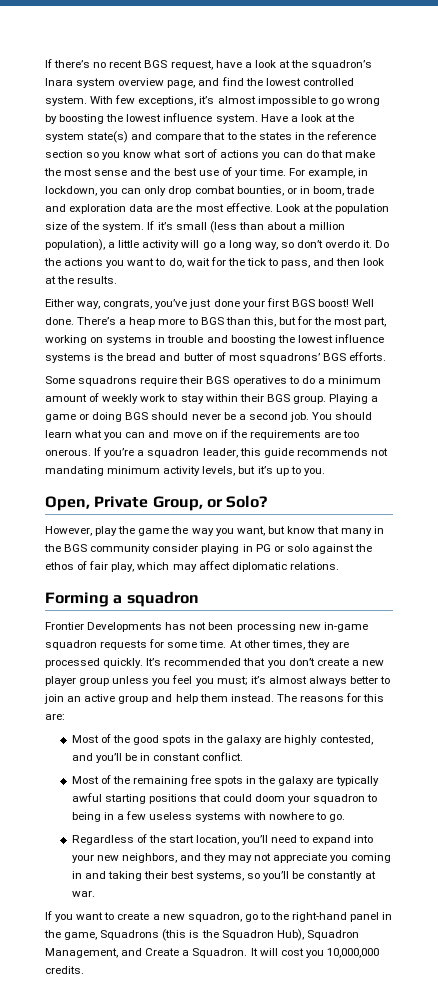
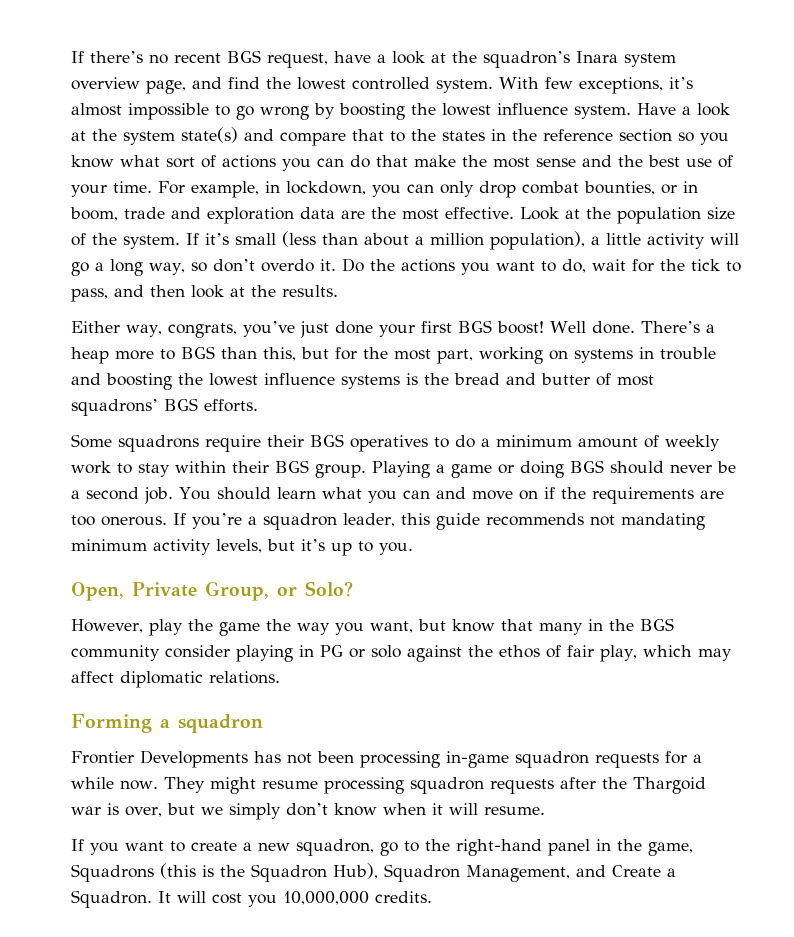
[298,624,321,630] new -> (440, 759) none
[167,640,349,650] [45,658,384,668] [45,675,391,686] [44,693,385,704] [45,713,65,720] [71,734,373,745] [71,752,244,763] [71,775,379,786] [71,793,378,804] [71,811,346,822] [71,834,374,845] [71,853,392,863] [71,871,376,881] [71,890,95,897] some time. At other times, they are processed quickly. It’s recommended that you don’t create a new player group unless you feel you must; it’s almost always better to join an active group and help them instead. The reasons for this are: // Most of the good spots in the galaxy are highly contested, and you’ll be in constant conflict. // Most of the remaining free spots in the galaxy are typically awful starting positions that could doom your squadron to being in a few useless systems with nowhere to go. // Regardless of the start location, you’ll need to expand into your new neighbors, and they may not appreciate you coming in and taking their best systems, so you’ll be constantly at war. -> [693,754,702,763] [71,777,706,794] [71,803,545,820] a while now. They might resume processing squadron requests after the Thargoid war is over, but we simply don’t know when it will resume.

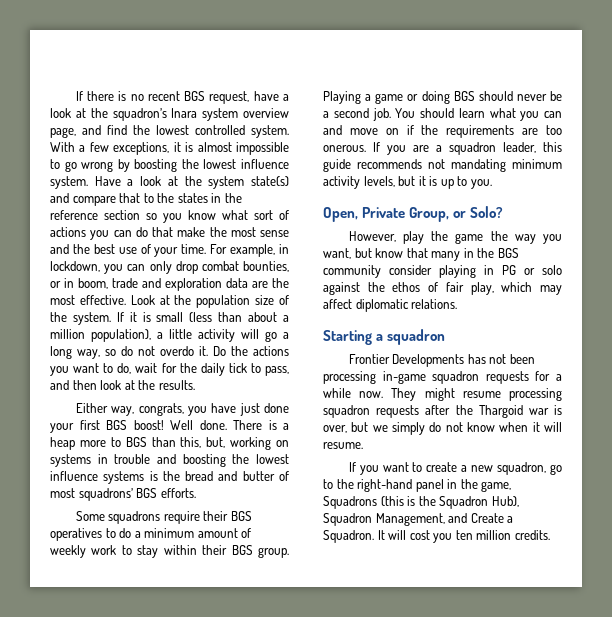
[71,51,143,63] If there’s -> [75,91,127,101] If there is
(539, 83) none -> [79,145,86,152] a
[669,77,693,89] it’s -> [173,142,194,152] it is
[205,233,229,245] it’s -> [129,312,151,322] it is
[212,259,255,272] don’t -> [121,346,155,356] do not
(685, 265) none -> [200,363,225,376] daily
[242,321,295,337] you’ve -> [187,403,237,416] you have
[640,321,700,333] There’s -> [233,420,277,430] There is
[301,347,473,364] but for the most part, -> [206,437,226,448] but,
[192,513,242,529] you’re -> [387,145,429,155] you are
[301,539,325,551] it’s -> [418,176,438,186] it is
[71,714,152,733] Forming -> [323,330,372,345] Starting
[286,803,328,816] don’t -> [429,422,463,432] do not
[283,891,369,905] 10,000,000 -> [455,530,512,540] ten million

